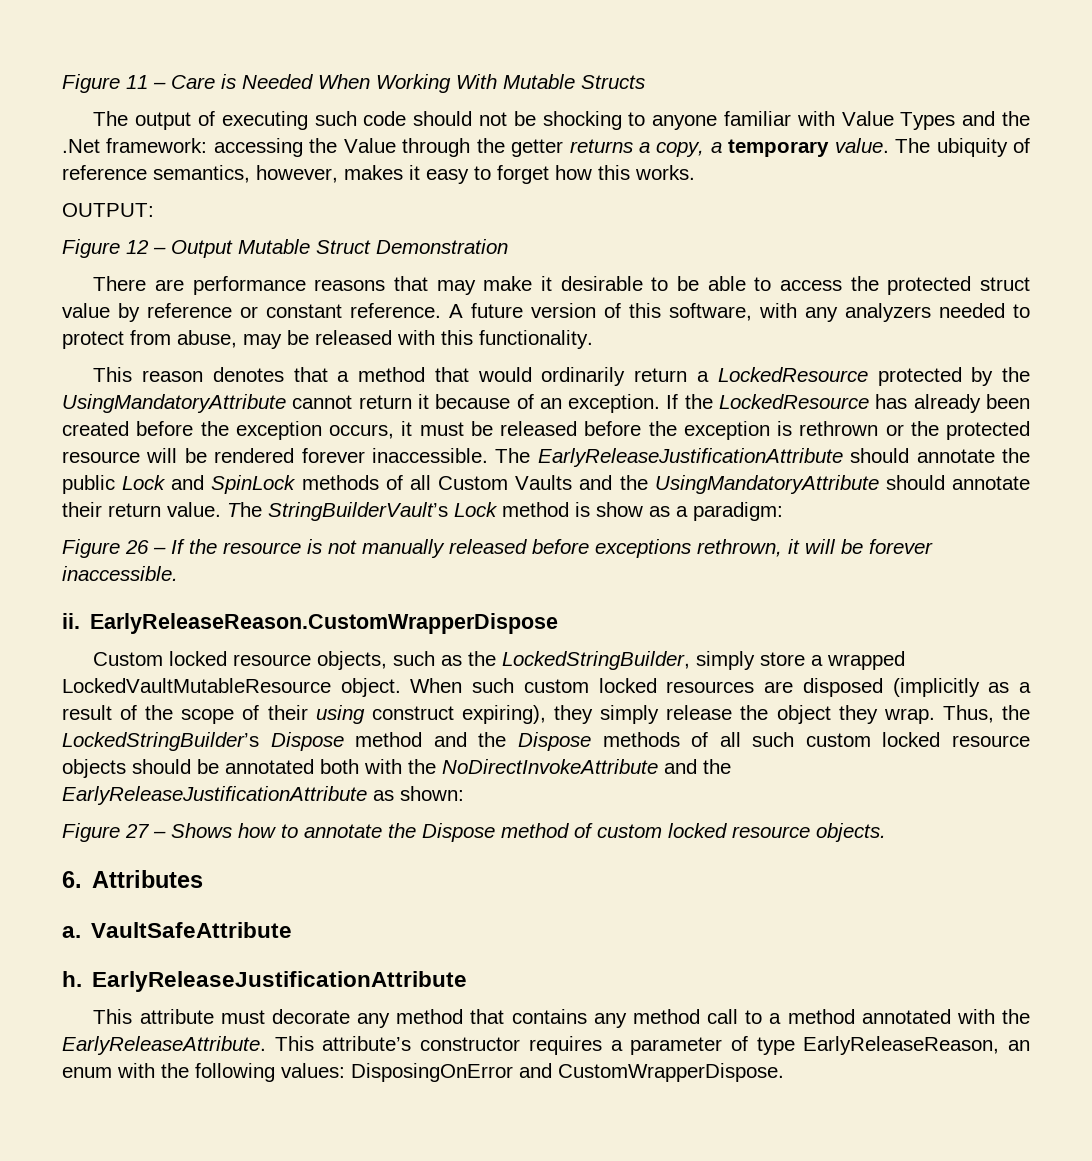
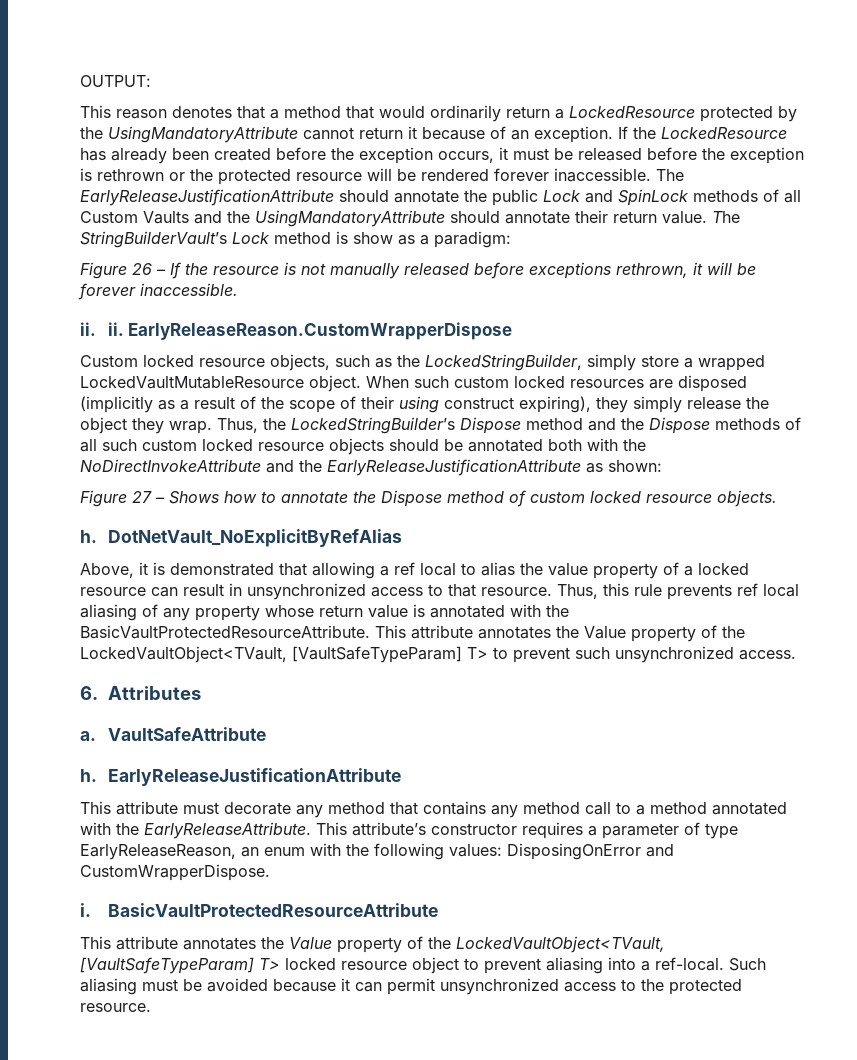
[62,74,645,93] [93,111,1030,130] [62,138,1030,157] [62,165,695,184] [62,203,154,217] [62,239,508,258] [93,276,1031,295] [62,303,1030,322] [62,330,593,349] Figure 11 – Care is Needed When Working With Mutable Structs // The output of executing such code should not be shocking to anyone familiar with Value Types and the .Net framework: accessing the Value through the getter returns a copy, a temporary value. The ubiquity of reference semantics, however, makes it easy to forget how this works. // OUTPUT: // Figure 12 – Output Mutable Struct Demonstration // There are performance reasons that may make it desirable to be able to access the protected struct value by reference or constant reference. A future version of this software, with any analyzers needed to protect from abuse, may be released with this functionality. -> [80,75,151,87] OUTPUT:
(80, 621) none -> [107,322,124,336] ii.
(886, 832) none -> [80,529,402,547] [80,562,749,579] [80,583,799,600] [80,604,569,621] [80,625,745,642] [80,646,796,663] // h. DotNetVault_NoExplicitByRefAlias // Above, it is demonstrated that allowing a ref local to alias the value property of a locked resource can result in unsynchronized access to that resource. Thus, this rule prevents ref local aliasing of any property whose return value is annotated with the BasicVaultProtectedResourceAttribute. This attribute annotates the Value property of the LockedVaultObject<TVault, [VaultSafeTypeParam] T> to prevent such unsynchronized access.
(784, 1072) none -> [80,903,438,917] [80,936,665,953] [80,957,766,974] [80,978,742,995] [80,1003,151,1012] // i. BasicVaultProtectedResourceAttribute // This attribute annotates the Value property of the LockedVaultObject<TVault, [VaultSafeTypeParam] T> locked resource object to prevent aliasing into a ref-local. Such aliasing must be avoided because it can permit unsynchronized access to the protected resource.

